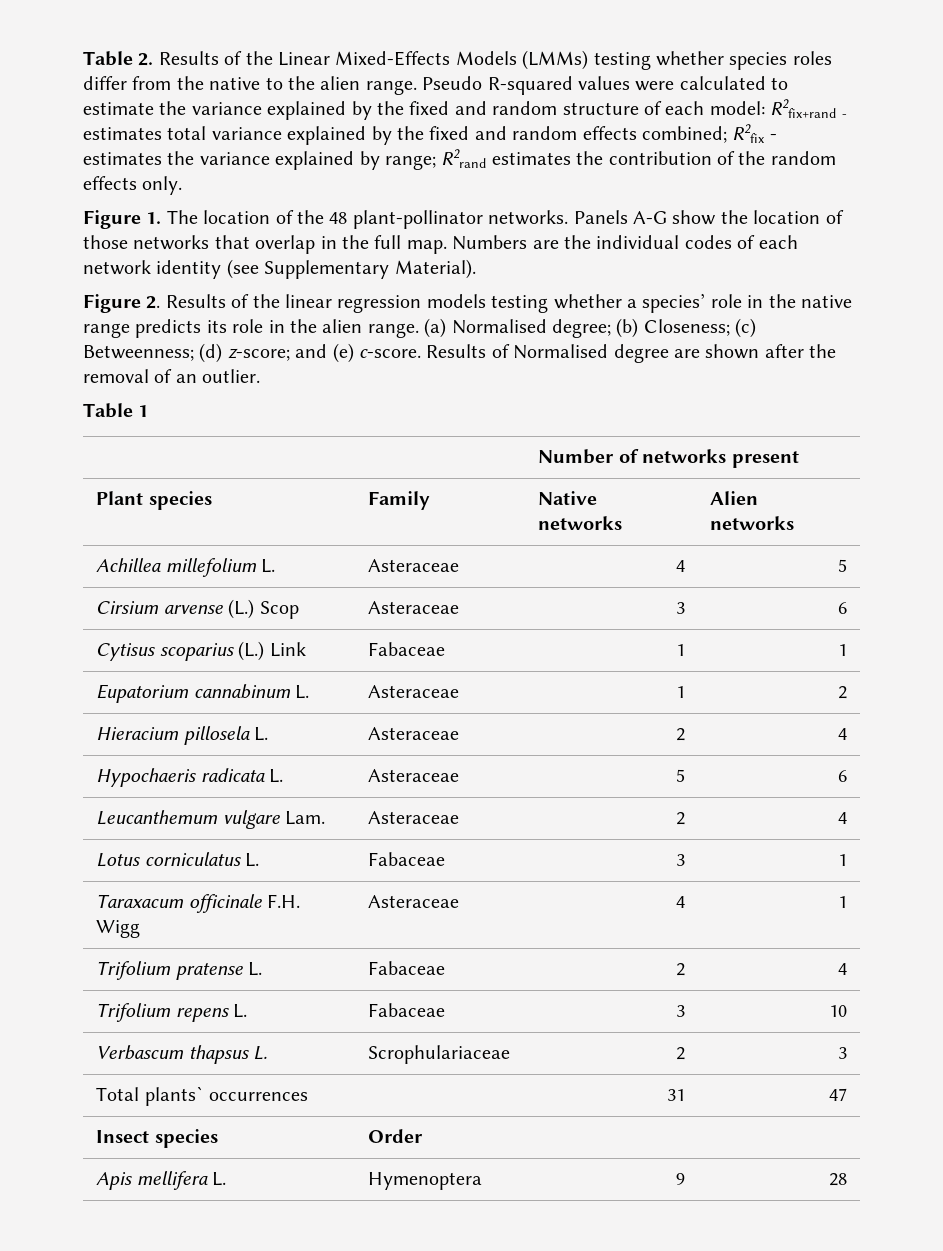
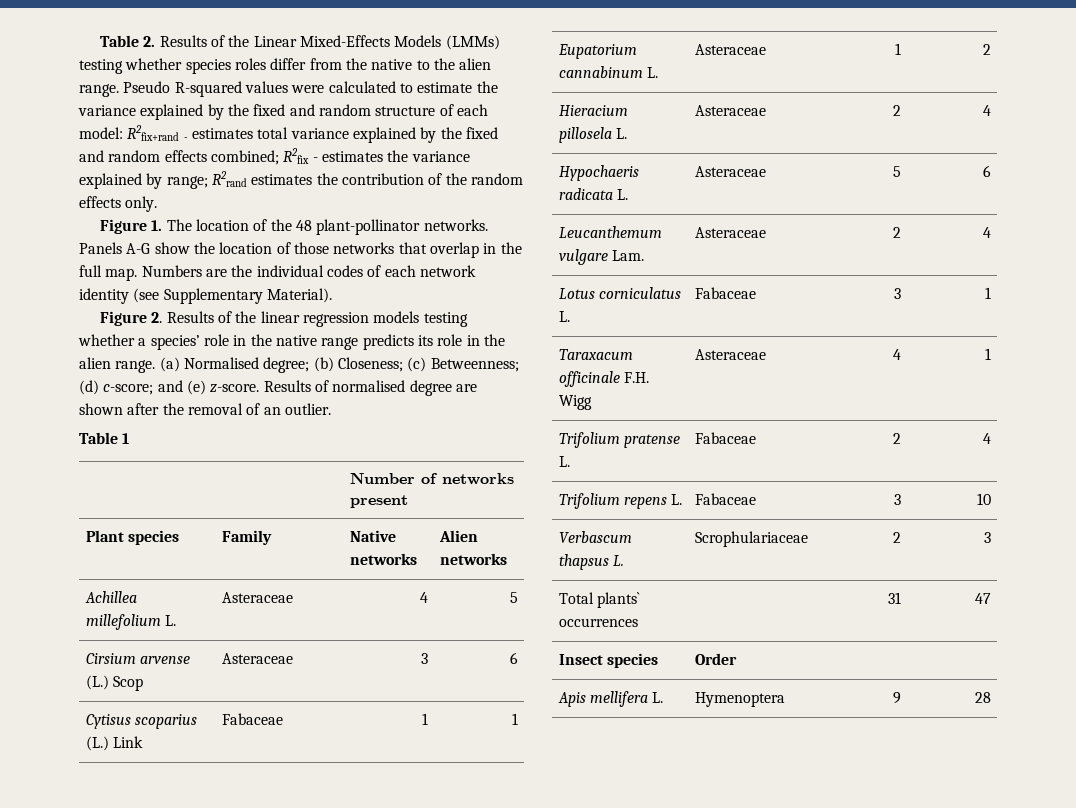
[227,348,290,361] z-score; -> [103,384,154,395] c-score;
[359,344,609,359] c-score. Results of Normalised -> [210,380,406,393] z-score. Results of normalised

